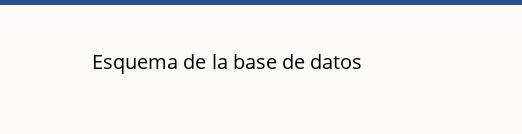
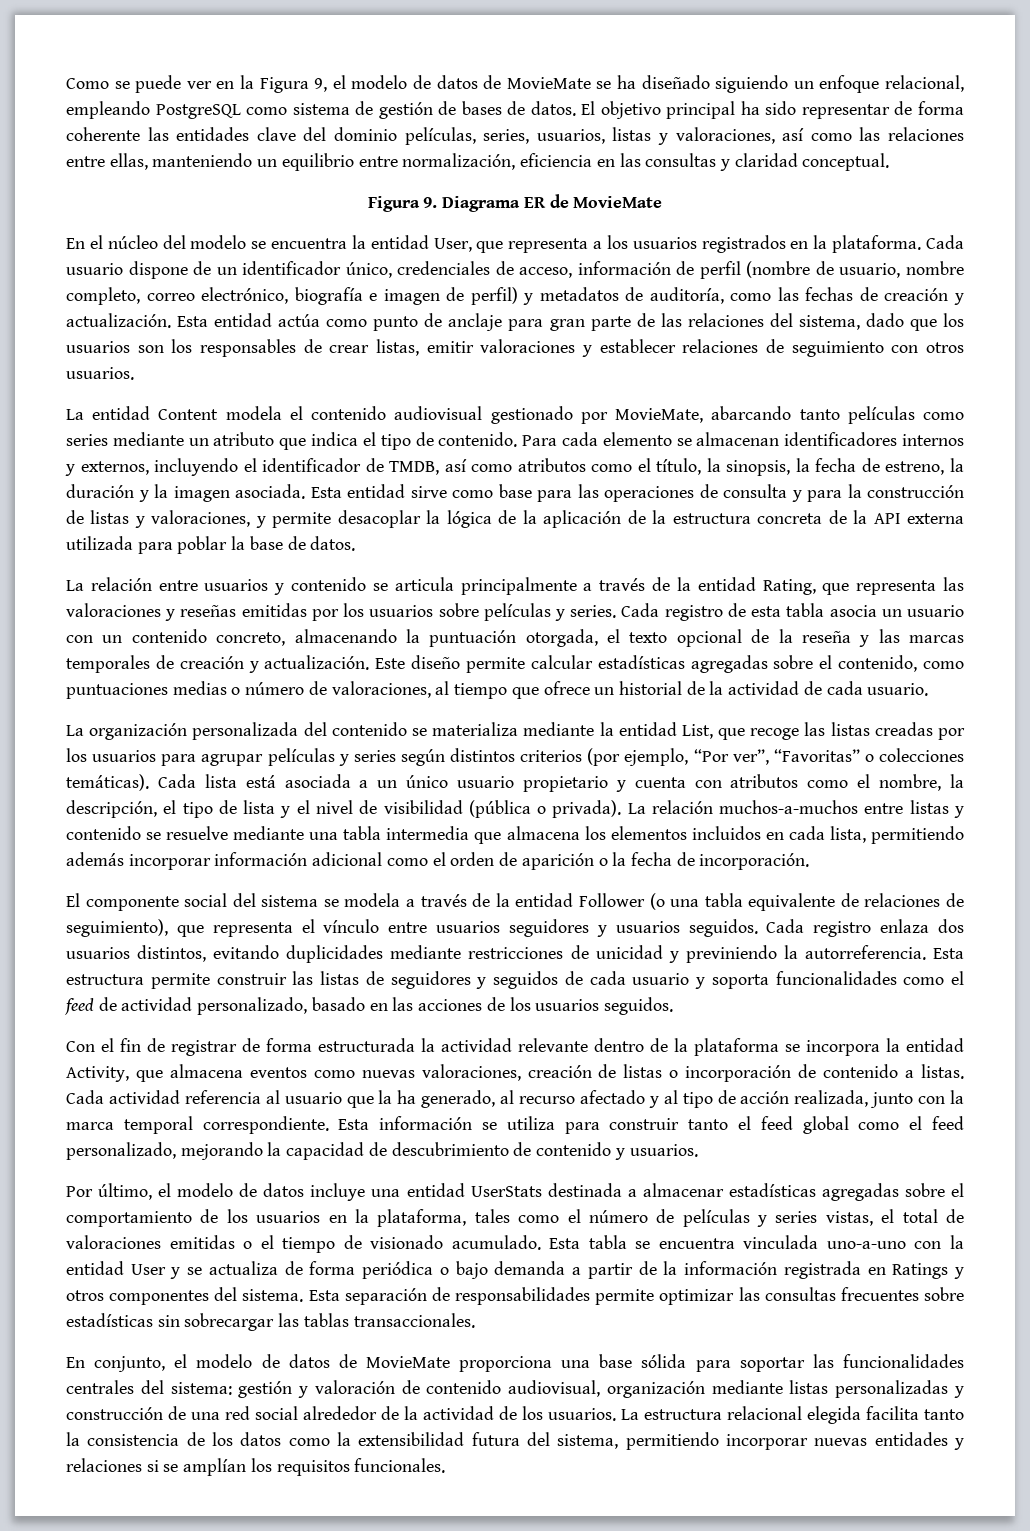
[92,54,363,74] Esquema de la base de datos -> [66,75,965,93] [66,101,964,119] [66,127,965,145] [66,153,890,171] [367,194,663,212] [66,235,965,253] [66,261,964,279] [66,287,964,305] [66,313,964,331] [66,339,964,357] [66,367,134,380] [66,406,965,424] [66,432,964,450] [65,458,964,476] [66,484,964,502] [66,510,965,528] [66,536,356,554] [66,577,965,595] [66,603,964,621] [66,629,964,647] [66,655,965,673] [66,681,929,699] [66,722,965,740] [66,748,964,766] [66,774,964,792] [66,800,965,818] [66,826,965,844] [66,852,810,870] [66,893,964,911] [66,919,965,937] [66,945,965,963] [66,971,964,989] [65,997,673,1015] [66,1038,964,1056] [66,1064,964,1082] [66,1090,964,1108] [66,1116,964,1134] [66,1142,698,1160] [66,1183,964,1201] [66,1209,965,1227] [66,1235,964,1253] [66,1261,964,1279] [66,1287,965,1305] [66,1313,475,1331] [66,1354,964,1372] [66,1380,964,1398] [66,1406,964,1424] [66,1432,965,1450] [66,1458,446,1476] Como se puede ver en la Figura 9, el modelo de datos de MovieMate se ha diseñado siguiendo un enfoque relacional, empleando PostgreSQL como sistema de gestión de bases de datos. El objetivo principal ha sido representar de forma coherente las entidades clave del dominio películas, series, usuarios, listas y valoraciones, así como las relaciones entre ellas, manteniendo un equilibrio entre normalización, eficiencia en las consultas y claridad conceptual. // Figura 9. Diagrama ER de MovieMate // En el núcleo del modelo se encuentra la entidad User, que representa a los usuarios registrados en la plataforma. Cada usuario dispone de un identificador único, credenciales de acceso, información de perfil (nombre de usuario, nombre completo, correo electrónico, biografía e imagen de perfil) y metadatos de auditoría, como las fechas de creación y actualización. Esta entidad actúa como punto de anclaje para gran parte de las relaciones del sistema, dado que los usuarios son los responsables de crear listas, emitir valoraciones y establecer relaciones de seguimiento con otros usuarios. // La entidad Content modela el contenido audiovisual gestionado por MovieMate, abarcando tanto películas como series mediante un atributo que indica el tipo de contenido. Para cada elemento se almacenan identificadores internos y externos, incluyendo el identificador de TMDB, así como atributos como el título, la sinopsis, la fecha de estreno, la duración y la imagen asociada. Esta entidad sirve como base para las operaciones de consulta y para la construcción de listas y valoraciones, y permite desacoplar la lógica de la aplicación de la estructura concreta de la API externa utilizada para poblar la base de datos. // La relación entre usuarios y contenido se articula principalmente a través de la entidad Rating, que representa las valoraciones y reseñas emitidas por los usuarios sobre películas y series. Cada registro de esta tabla asocia un usuario con un contenido concreto, almacenando la puntuación otorgada, el texto opcional de la reseña y las marcas temporales de creación y actualización. Este diseño permite calcular estadísticas agregadas sobre el contenido, como puntuaciones medias o número de valoraciones, al tiempo que ofrece un historial de la actividad de cada usuario. // La organización personalizada del contenido se materializa mediante la entidad List, que recoge las listas creadas por los usuarios para agrupar películas y series según distintos criterios (por ejemplo, “Por ver”, “Favoritas” o colecciones temáticas). Cada lista está asociada a un único usuario propietario y cuenta con atributos como el nombre, la descripción, el tipo de lista y el nivel de visibilidad (pública o privada). La relación muchos‑a‑muchos entre listas y contenido se resuelve mediante una tabla intermedia que almacena los elementos incluidos en cada lista, permitiendo además incorporar información adicional como el orden de aparición o la fecha de incorporación. // El componente social del sistema se modela a través de la entidad Follower (o una tabla equivalente de relaciones de seguimiento), que representa el vínculo entre usuarios seguidores y usuarios seguidos. Cada registro enlaza dos usuarios distintos, evitando duplicidades mediante restricciones de unicidad y previniendo la autorreferencia. Esta estructura permite construir las listas de seguidores y seguidos de cada usuario y soporta funcionalidades como el feed de actividad personalizado, basado en las acciones de los usuarios seguidos. // Con el fin de registrar de forma estructurada la actividad relevante dentro de la plataforma se incorpora la entidad Activity, que almacena eventos como nuevas valoraciones, creación de listas o incorporación de contenido a listas. Cada actividad referencia al usuario que la ha generado, al recurso afectado y al tipo de acción realizada, junto con la marca temporal correspondiente. Esta información se utiliza para construir tanto el feed global como el feed personalizado, mejorando la capacidad de descubrimiento de contenido y usuarios. // Por último, el modelo de datos incluye una entidad UserStats destinada a almacenar estadísticas agregadas sobre el comportamiento de los usuarios en la plataforma, tales como el número de películas y series vistas, el total de valoraciones emitidas o el tiempo de visionado acumulado. Esta tabla se encuentra vinculada uno‑a‑uno con la entidad User y se actualiza de forma periódica o bajo demanda a partir de la información registrada en Ratings y otros componentes del sistema. Esta separación de responsabilidades permite optimizar las consultas frecuentes sobre estadísticas sin sobrecargar las tablas transaccionales. // En conjunto, el modelo de datos de MovieMate proporciona una base sólida para soportar las funcionalidades centrales del sistema: gestión y valoración de contenido audiovisual, organización mediante listas personalizadas y construcción de una red social alrededor de la actividad de los usuarios. La estructura relacional elegida facilita tanto la consistencia de los datos como la extensibilidad futura del sistema, permitiendo incorporar nuevas entidades y relaciones si se amplían los requisitos funcionales.

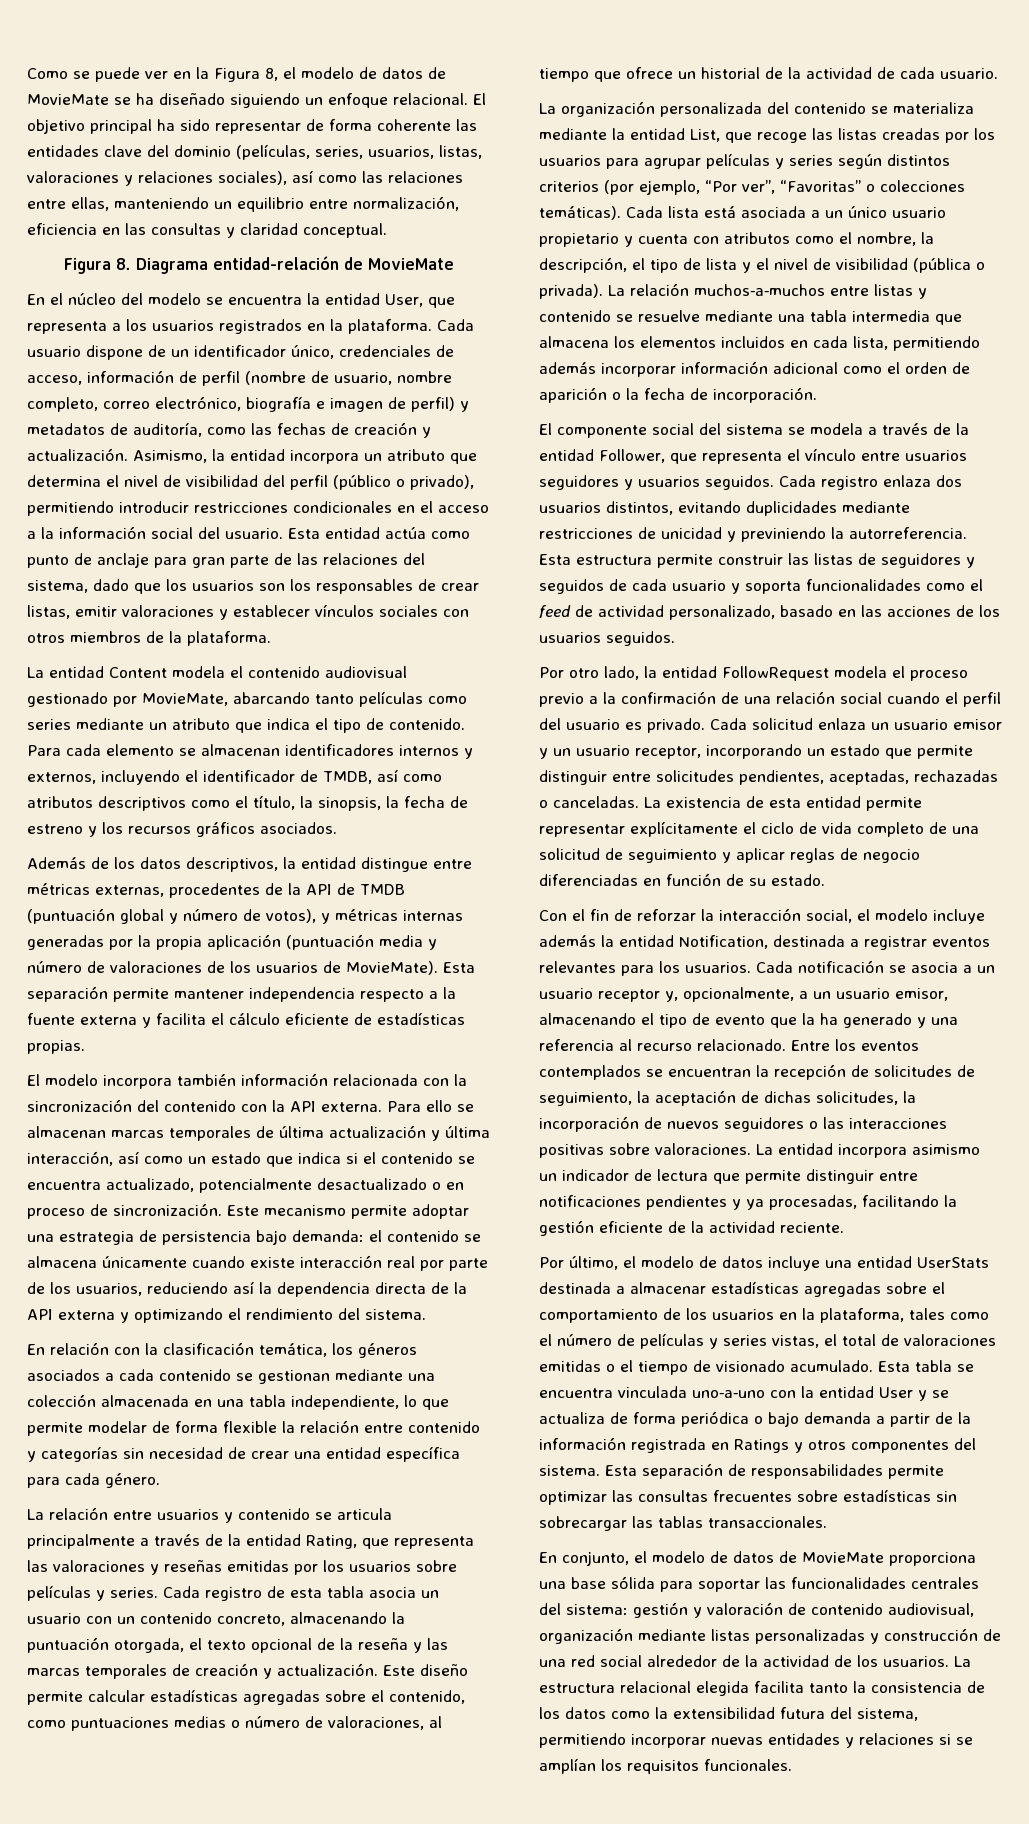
[314,78,328,92] 9, -> [265,68,278,81] 8,
[885,75,965,92] [66,101,576,119] relacional, empleando PostgreSQL como sistema de gestión de bases de datos. -> [393,93,468,105] relacional.
[404,127,476,145] películas, -> [236,144,310,160] (películas,
[612,127,775,145] listas y valoraciones, -> [439,145,482,159] [27,171,287,186] listas, valoraciones y relaciones sociales),
[423,196,546,212] 9. Diagrama ER -> [115,256,339,274] 8. Diagrama entidad-relación
(171, 320) none -> [133,449,477,464] [27,475,474,490] [27,501,489,516] [27,526,283,539] Asimismo, la entidad incorpora un atributo que determina el nivel de visibilidad del perfil (público o privado), permitiendo introducir restricciones condicionales en el acceso a la información social del usuario.
[682,339,964,357] [66,367,134,380] relaciones de seguimiento con otros usuarios. -> [315,604,469,617] [27,631,271,646] vínculos sociales con otros miembros de la plataforma.
(586, 465) none -> [98,796,186,811] descriptivos
[885,458,964,475] [66,484,964,502] [66,510,965,528] [66,536,356,554] estreno, la duración y la imagen asociada. Esta entidad sirve como base para las operaciones de consulta y para la construcción de listas y valoraciones, y permite desacoplar la lógica de la aplicación de la estructura concreta de la API externa utilizada para poblar la base de datos. -> [27,822,337,837] [27,857,472,872] [27,883,405,898] [27,908,463,924] [27,934,437,950] [27,961,475,975] [27,986,456,1002] [27,1012,465,1028] [27,1040,85,1054] [27,1073,467,1089] [27,1099,474,1112] [27,1125,490,1141] [27,1151,475,1167] [27,1178,464,1193] [27,1203,469,1219] [27,1230,481,1245] [27,1255,488,1271] [27,1281,467,1297] [27,1308,426,1323] [27,1342,417,1358] [27,1369,435,1384] [27,1394,449,1410] [27,1420,480,1436] [27,1446,460,1462] [27,1473,160,1488] estreno y los recursos gráficos asociados. // Además de los datos descriptivos, la entidad distingue entre métricas externas, procedentes de la API de TMDB (puntuación global y número de votos), y métricas internas generadas por la propia aplicación (puntuación media y número de valoraciones de los usuarios de MovieMate). Esta separación permite mantener independencia respecto a la fuente externa y facilita el cálculo eficiente de estadísticas propias. // El modelo incorpora también información relacionada con la sincronización del contenido con la API externa. Para ello se almacenan marcas temporales de última actualización y última interacción, así como un estado que indica si el contenido se encuentra actualizado, potencialmente desactualizado o en proceso de sincronización. Este mecanismo permite adoptar una estrategia de persistencia bajo demanda: el contenido se almacena únicamente cuando existe interacción real por parte de los usuarios, reduciendo así la dependencia directa de la API externa y optimizando el rendimiento del sistema. // En relación con la clasificación temática, los géneros asociados a cada contenido se gestionan mediante una colección almacenada en una tabla independiente, lo que permite modelar de forma flexible la relación entre contenido y categorías sin necesidad de crear una entidad específica para cada género.
[578,893,964,911] [66,919,168,937] Follower (o una tabla equivalente de relaciones de seguimiento), -> [599,449,665,463] Follower,
[66,1038,964,1056] [66,1064,964,1082] [66,1090,964,1108] [66,1116,964,1134] [66,1142,698,1160] Con el fin de registrar de forma estructurada la actividad relevante dentro de la plataforma se incorpora la entidad Activity, que almacena eventos como nuevas valoraciones, creación de listas o incorporación de contenido a listas. Cada actividad referencia al usuario que la ha generado, al recurso afectado y al tipo de acción realizada, junto con la marca temporal correspondiente. Esta información se utiliza para construir tanto el feed global como el feed personalizado, mejorando la capacidad de descubrimiento de contenido y usuarios. -> [539,666,968,681] [539,691,1001,707] [539,718,1002,733] [539,744,973,759] [539,770,998,785] [539,796,922,811] [539,821,979,837] [539,848,920,863] [539,873,825,886] [539,908,985,924] [539,935,990,950] [539,960,995,976] [539,987,948,1002] [539,1013,958,1028] [539,1039,919,1051] [539,1064,975,1080] [539,1090,916,1106] [539,1116,947,1132] [539,1143,980,1158] [539,1169,918,1184] [539,1195,957,1210] [539,1220,844,1236] Por otro lado, la entidad FollowRequest modela el proceso previo a la confirmación de una relación social cuando el perfil del usuario es privado. Cada solicitud enlaza un usuario emisor y un usuario receptor, incorporando un estado que permite distinguir entre solicitudes pendientes, aceptadas, rechazadas o canceladas. La existencia de esta entidad permite representar explícitamente el ciclo de vida completo de una solicitud de seguimiento y aplicar reglas de negocio diferenciadas en función de su estado. // Con el fin de reforzar la interacción social, el modelo incluye además la entidad Notification, destinada a registrar eventos relevantes para los usuarios. Cada notificación se asocia a un usuario receptor y, opcionalmente, a un usuario emisor, almacenando el tipo de evento que la ha generado y una referencia al recurso relacionado. Entre los eventos contemplados se encuentran la recepción de solicitudes de seguimiento, la aceptación de dichas solicitudes, la incorporación de nuevos seguidores o las interacciones positivas sobre valoraciones. La entidad incorpora asimismo un indicador de lectura que permite distinguir entre notificaciones pendientes y ya procesadas, facilitando la gestión eficiente de la actividad reciente.

